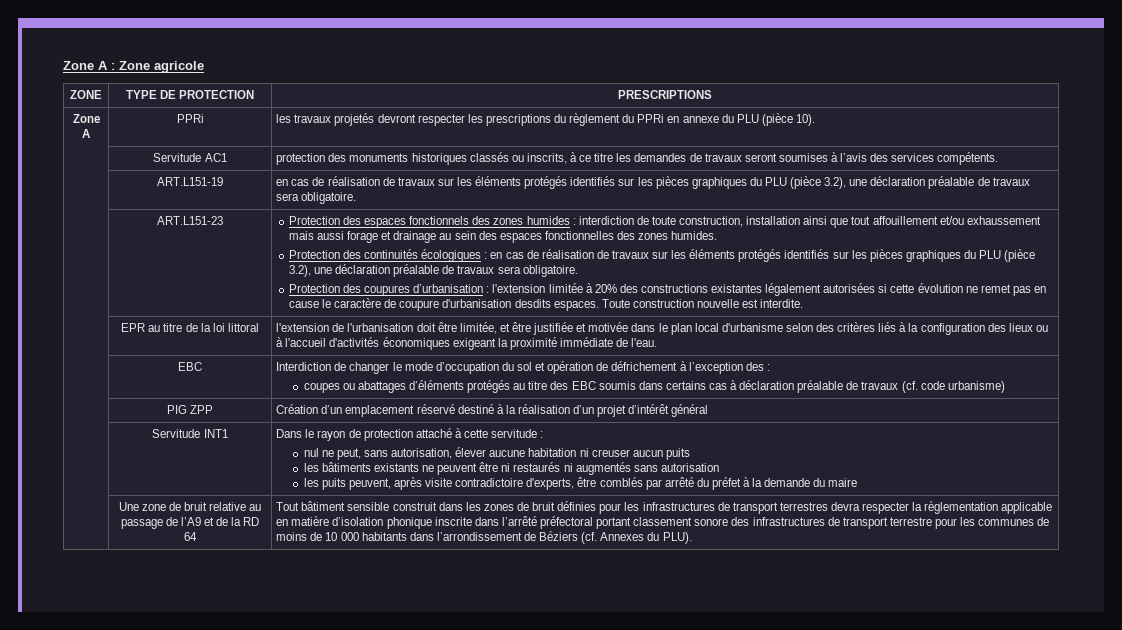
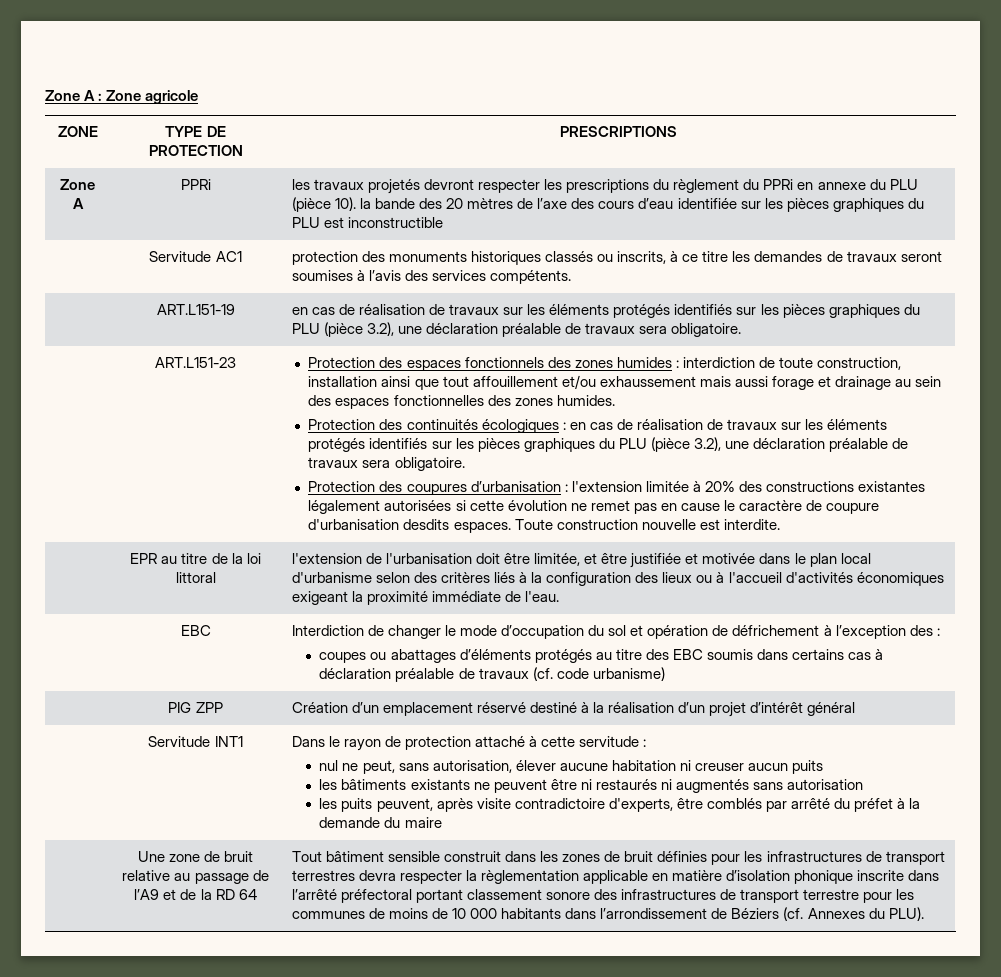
(815, 120) none -> [360,198,924,212] [291,217,444,228] la bande des 20 mètres de l’axe des cours d’eau identifiée sur les pièces graphiques du PLU est inconstructible

